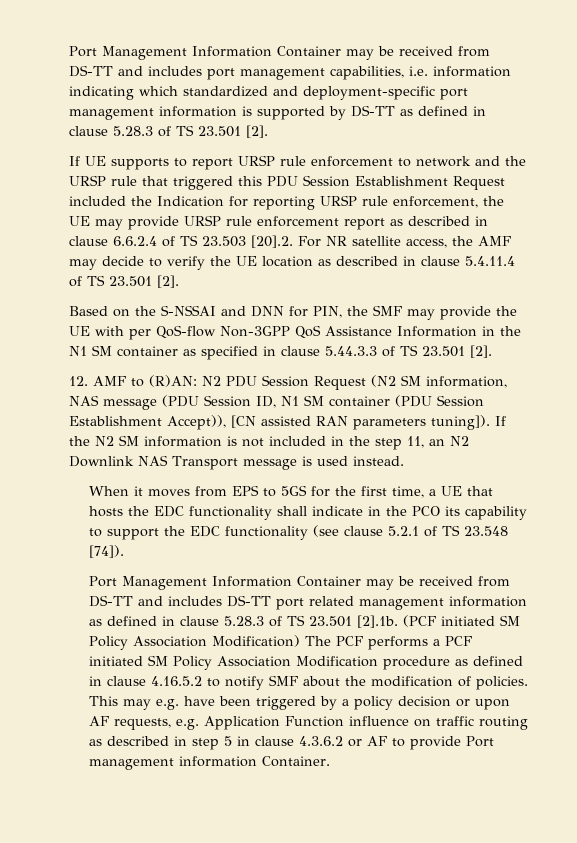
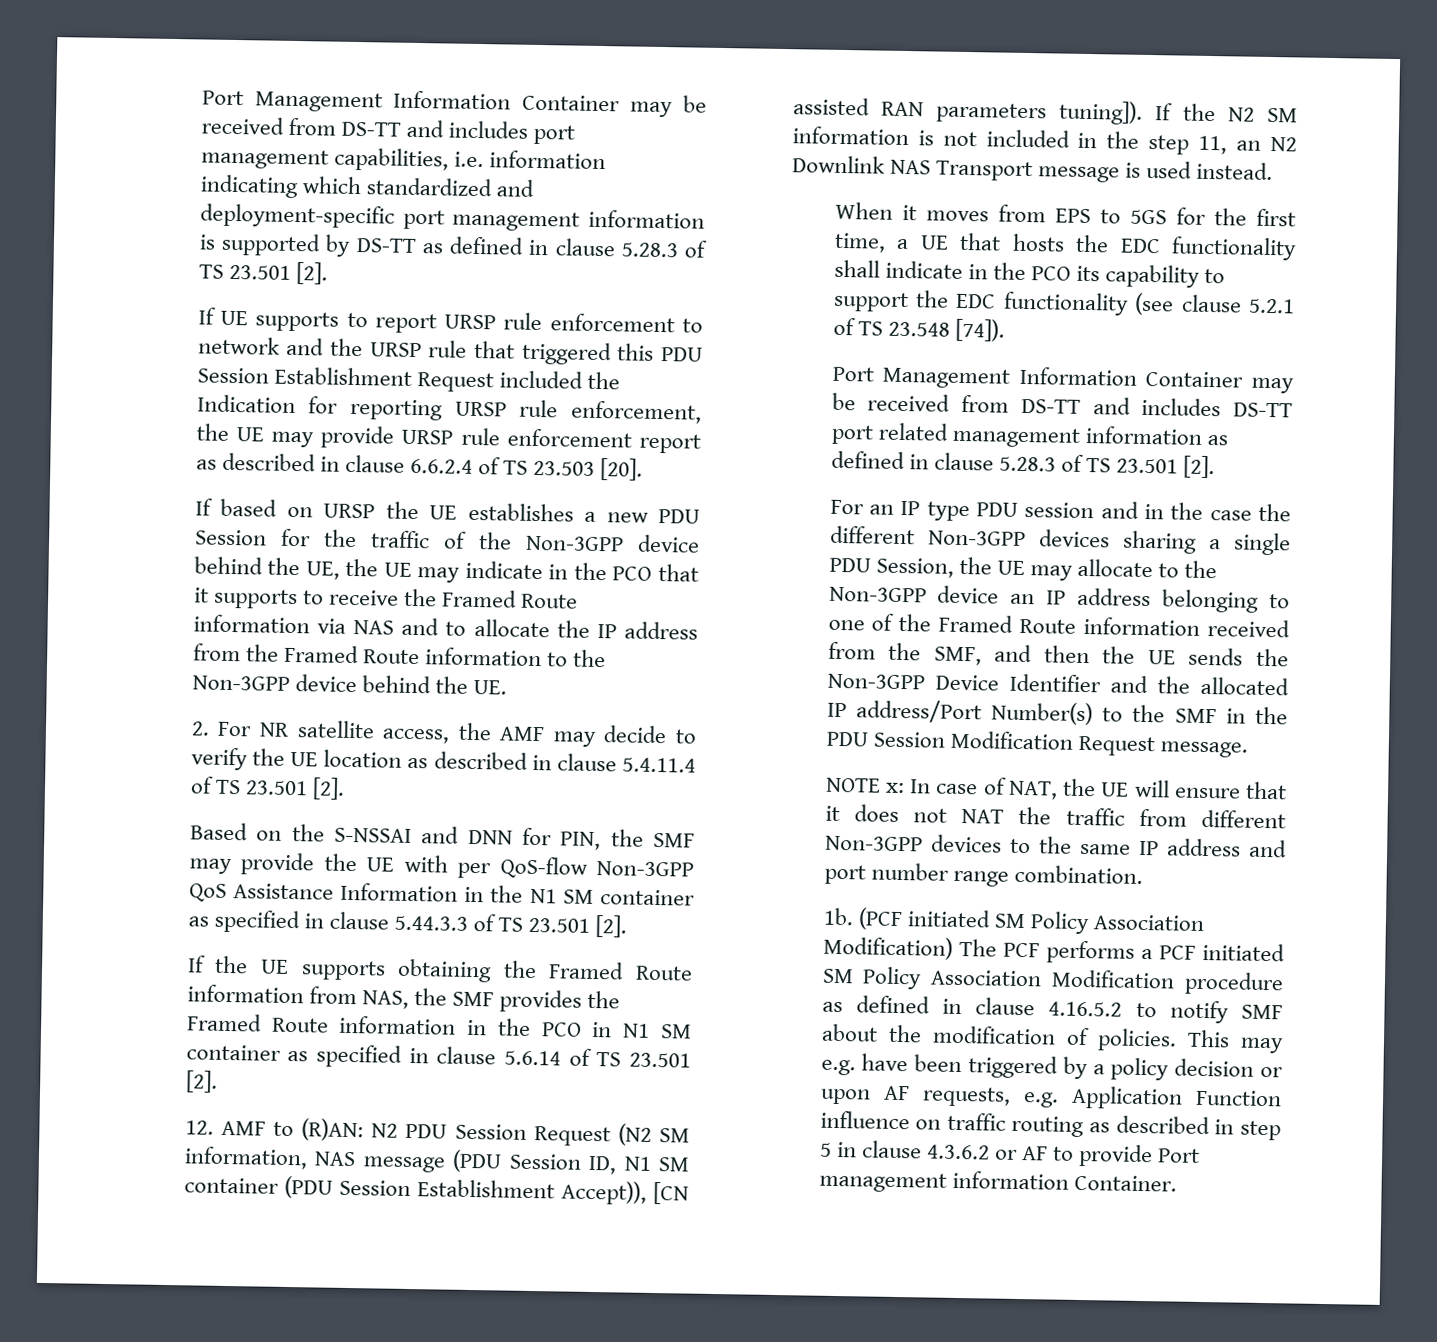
[250,235,293,248] [20].2. -> [600,458,644,481] [194,498,700,524] [194,528,700,553] [193,556,699,583] [193,587,579,610] [192,614,698,640] [192,643,607,668] [191,674,508,695] [190,721,210,736] [20]. // If based on URSP the UE establishes a new PDU Session for the traffic of the Non-3GPP device behind the UE, the UE may indicate in the PCO that it supports to receive the Framed Route information via NAS and to allocate the IP address from the Framed Route information to the Non-3GPP device behind the UE. // 2.
(492, 351) none -> [186,955,693,983] [186,984,621,1013] [186,1013,692,1039] [185,1044,691,1068] [185,1070,218,1093] // If the UE supports obtaining the Framed Route information from NAS, the SMF provides the Framed Route information in the PCO in N1 SM container as specified in clause 5.6.14 of TS 23.501 [2].
[357,615,399,628] [2].1b. -> [1183,455,1216,479] [829,499,1291,522] [829,525,1291,556] [828,556,1218,581] [828,585,1290,613] [827,613,1290,638] [827,641,1289,667] [826,673,1289,696] [826,699,1288,726] [825,730,1248,758] [825,777,1287,800] [824,804,1286,829] [824,834,1287,858] [823,862,1143,887] [822,907,854,926] [2]. // For an IP type PDU session and in the case the different Non-3GPP devices sharing a single PDU Session, the UE may allocate to the Non-3GPP device an IP address belonging to one of the Framed Route information received from the SMF, and then the UE sends the Non-3GPP Device Identifier and the allocated IP address/Port Number(s) to the SMF in the PDU Session Modification Request message. // NOTE x: In case of NAT, the UE will ensure that it does not NAT the traffic from different Non-3GPP devices to the same IP address and port number range combination. // 1b.

